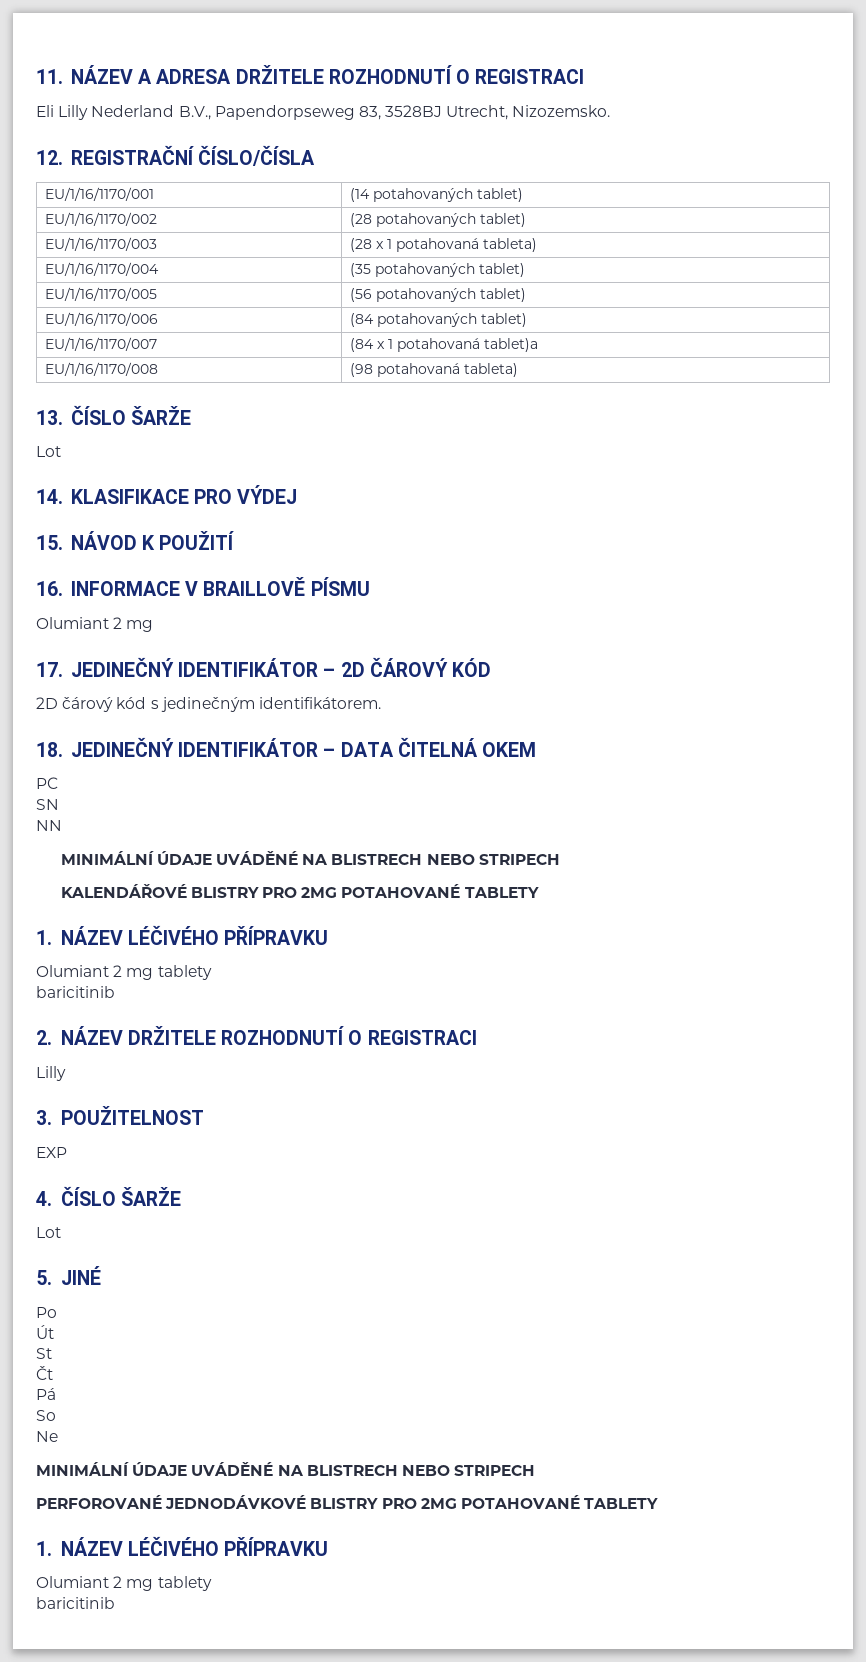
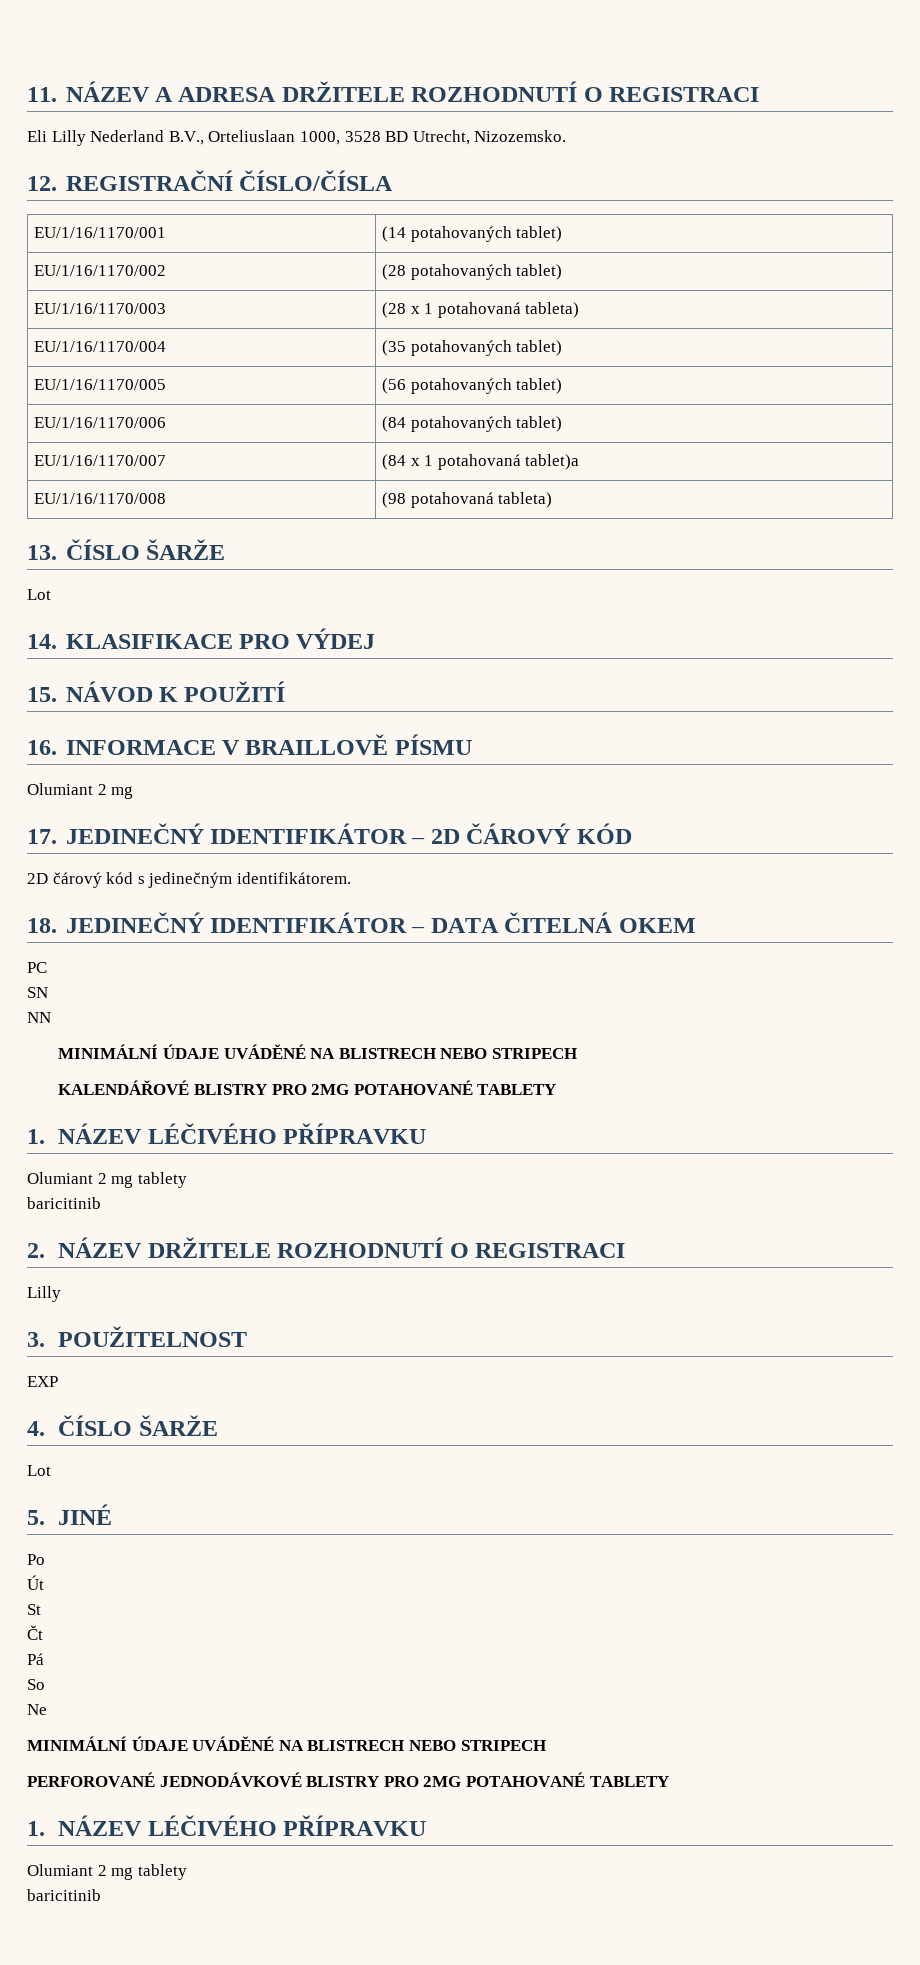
[214,105,443,120] Papendorpseweg 83, 3528BJ -> [208,130,409,145] Orteliuslaan 1000, 3528 BD

